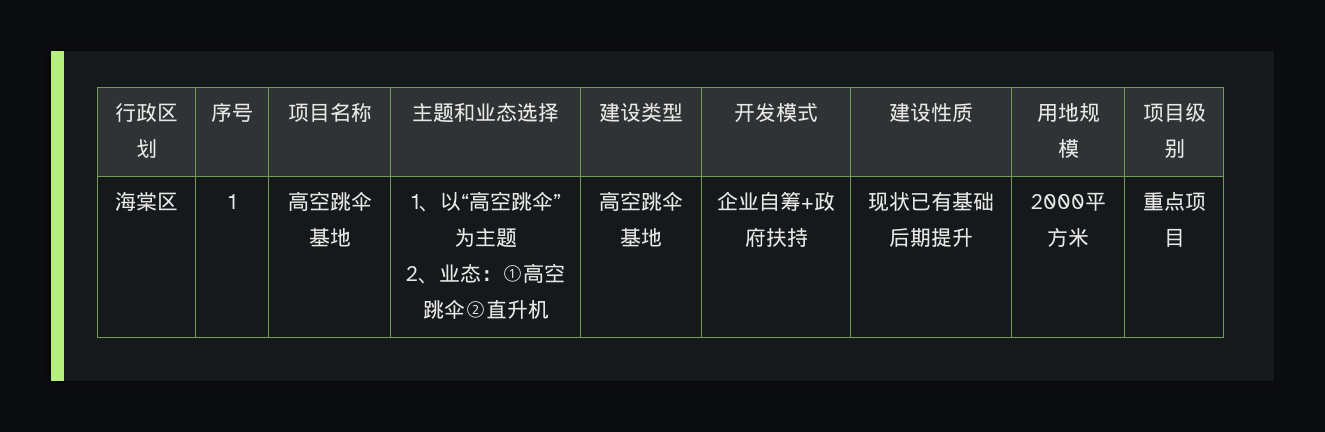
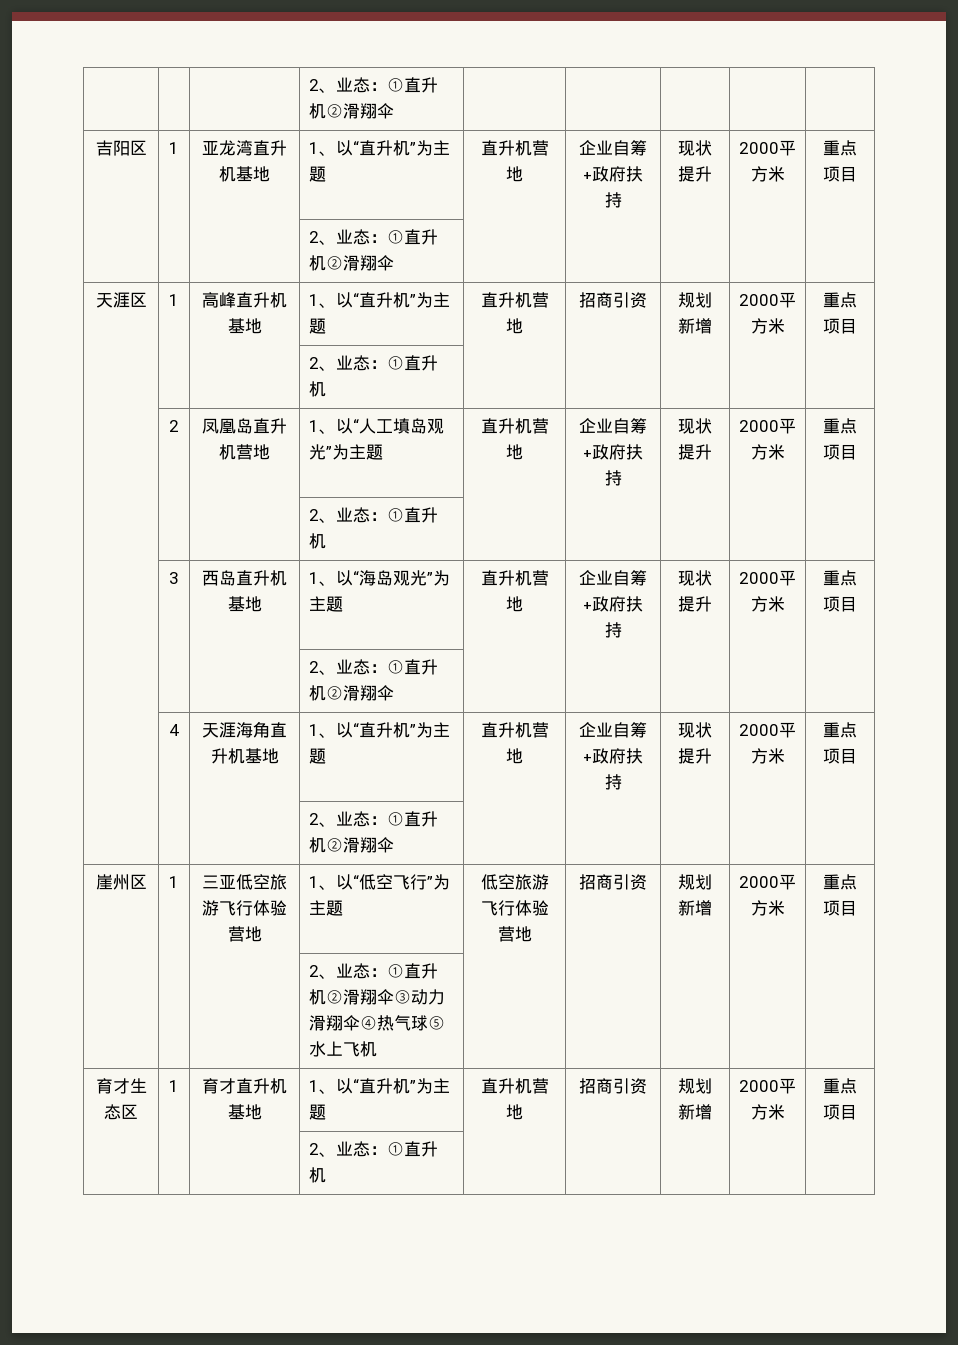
[115,103,178,122] [136,139,157,158] [211,102,253,122] [287,102,372,122] [412,102,559,123] [599,102,683,122] [733,103,818,123] [888,103,973,123] [1036,103,1100,122] [1057,139,1079,158] [1142,103,1206,122] [1163,139,1185,158] [115,191,178,211] [228,194,236,209] [287,191,372,211] [308,228,351,247] [410,191,561,212] [454,228,517,248] [406,263,565,284] [422,299,549,319] [599,191,683,211] [620,228,662,247] [716,191,835,211] [744,227,808,247] [867,191,994,212] [888,228,973,247] [1030,192,1106,211] [1047,227,1089,247] [1142,192,1206,211] [1163,228,1185,247] 行政区划 | 序号 | 项目名称 | 主题和业态选择 | 建设类型 | 开发模式 | 建设性质 | 用地规模 | 项目级别 // 海棠区 | 1 | 高空跳伞基地 | 1、以“高空跳伞”为主题 // 2、业态：①高空跳伞②直升机 | 高空跳伞基地 | 企业自筹+政府扶持 | 现状已有基础后期提升 | 2000平方米 | 重点项目 -> [308,77,438,93] [308,103,394,119] [95,140,147,156] [169,142,179,154] [202,140,287,156] [219,166,270,182] [308,140,450,156] [308,166,326,182] [480,140,549,156] [506,166,523,182] [579,140,647,156] [583,166,643,182] [604,192,622,208] [678,140,712,156] [678,166,712,182] [739,140,796,156] [750,166,785,182] [823,140,857,156] [823,166,857,182] [308,229,438,245] [308,255,394,271] [95,292,147,308] [169,294,179,306] [202,292,287,308] [227,318,262,334] [308,292,450,308] [308,318,326,334] [480,292,549,308] [506,318,523,334] [579,292,647,308] [678,292,712,308] [678,318,712,334] [739,292,796,308] [750,318,785,334] [823,292,857,308] [823,318,857,334] [308,355,438,371] [308,381,326,397] [169,420,179,432] [202,418,287,434] [219,444,270,460] [308,418,444,434] [308,444,383,460] [480,418,549,434] [506,444,523,460] [579,418,647,434] [583,444,643,460] [604,470,622,486] [678,418,712,434] [678,444,712,460] [739,418,796,434] [750,444,785,460] [823,418,857,434] [823,444,857,460] [308,507,438,523] [308,533,326,549] [169,572,179,584] [202,570,287,586] [227,596,262,612] [308,570,450,586] [308,596,343,612] [480,570,549,586] [506,596,523,612] [579,570,647,586] [583,596,643,612] [604,622,622,638] [678,570,712,586] [678,596,712,612] [739,570,796,586] [750,596,785,612] [823,570,857,586] [823,596,857,612] [308,659,438,675] [308,685,394,701] [169,724,179,736] [202,721,287,738] [210,748,279,764] [308,722,450,738] [308,748,326,764] [480,722,549,738] [506,748,523,764] [579,722,647,738] [583,748,643,764] [604,774,622,790] [678,722,712,738] [678,748,712,764] [739,722,796,738] [750,748,785,764] [823,722,857,738] [823,748,857,764] [308,811,438,827] [308,837,394,853] [95,874,147,890] [169,876,179,888] [202,874,287,890] [202,900,287,916] [227,926,262,942] [308,874,450,890] [308,900,343,916] [480,874,549,890] [480,900,549,916] [497,926,532,942] [579,874,647,890] [678,874,712,890] [678,900,712,916] [739,874,796,890] [750,900,785,916] [823,874,857,890] [823,900,857,916] [308,963,438,979] [308,989,445,1005] [308,1015,445,1031] [308,1041,377,1057] [95,1078,147,1094] [104,1104,138,1120] [169,1080,179,1092] [202,1078,287,1094] [227,1104,262,1120] [308,1078,450,1094] [308,1104,326,1120] [480,1078,549,1094] [506,1104,523,1120] [579,1078,647,1094] [678,1078,712,1094] [678,1104,712,1120] [739,1078,796,1094] [750,1104,785,1120] [823,1078,857,1094] [823,1104,857,1120] [308,1141,438,1157] [308,1167,326,1183] | | | 2、业态：①直升机②滑翔伞 | | | | | // 吉阳区 | 1 | 亚龙湾直升机基地 | 1、以“直升机”为主题 | 直升机营地 | 企业自筹+政府扶持 | 现状提升 | 2000平方米 | 重点项目 // | | | 2、业态：①直升机②滑翔伞 | | | | | // 天涯区 | 1 | 高峰直升机基地 | 1、以“直升机”为主题 | 直升机营地 | 招商引资 | 规划新增 | 2000平方米 | 重点项目 // | | | 2、业态：①直升机 | | | | | // | 2 | 凤凰岛直升机营地 | 1、以“人工填岛观光”为主题 | 直升机营地 | 企业自筹+政府扶持 | 现状提升 | 2000平方米 | 重点项目 // | | | 2、业态：①直升机 | | | | | // | 3 | 西岛直升机基地 | 1、以“海岛观光”为主题 | 直升机营地 | 企业自筹+政府扶持 | 现状提升 | 2000平方米 | 重点项目 // | | | 2、业态：①直升机②滑翔伞 | | | | | // | 4 | 天涯海角直升机基地 | 1、以“直升机”为主题 | 直升机营地 | 企业自筹+政府扶持 | 现状提升 | 2000平方米 | 重点项目 // | | | 2、业态：①直升机②滑翔伞 | | | | | // 崖州区 | 1 | 三亚低空旅游飞行体验营地 | 1、以“低空飞行”为主题 | 低空旅游飞行体验营地 | 招商引资 | 规划新增 | 2000平方米 | 重点项目 // | | | 2、业态：①直升机②滑翔伞③动力滑翔伞④热气球⑤水上飞机 | | | | | // 育才生态区 | 1 | 育才直升机基地 | 1、以“直升机”为主题 | 直升机营地 | 招商引资 | 规划新增 | 2000平方米 | 重点项目 // | | | 2、业态：①直升机 | | | | |

